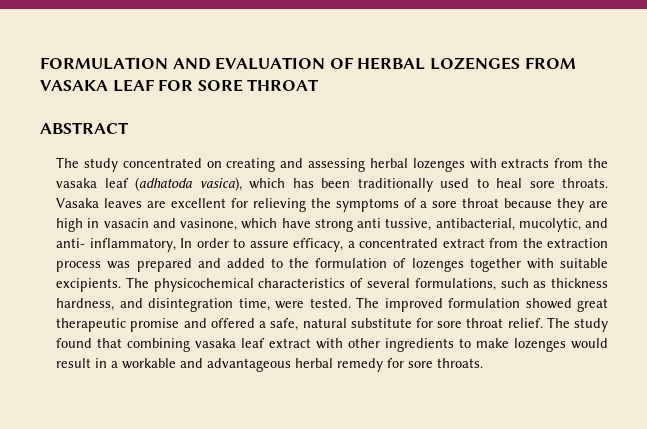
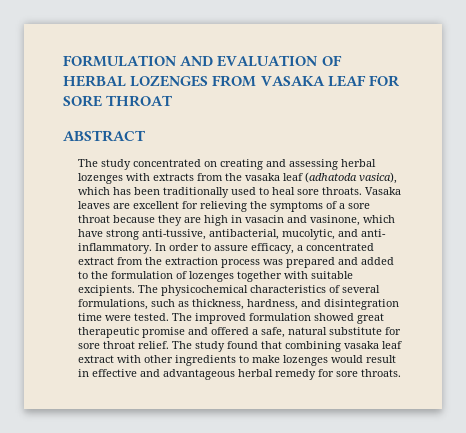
[357,218,432,231] anti tussive, -> [142,229,207,240] anti-tussive,
[89,238,176,252] inflammatory, -> [78,243,153,254] inflammatory.
[551,278,608,288] thickness -> [192,299,245,310] thickness,
[238,298,270,311] time, -> [78,313,103,321] time
[111,358,177,369] a workable -> [92,369,138,377] effective

